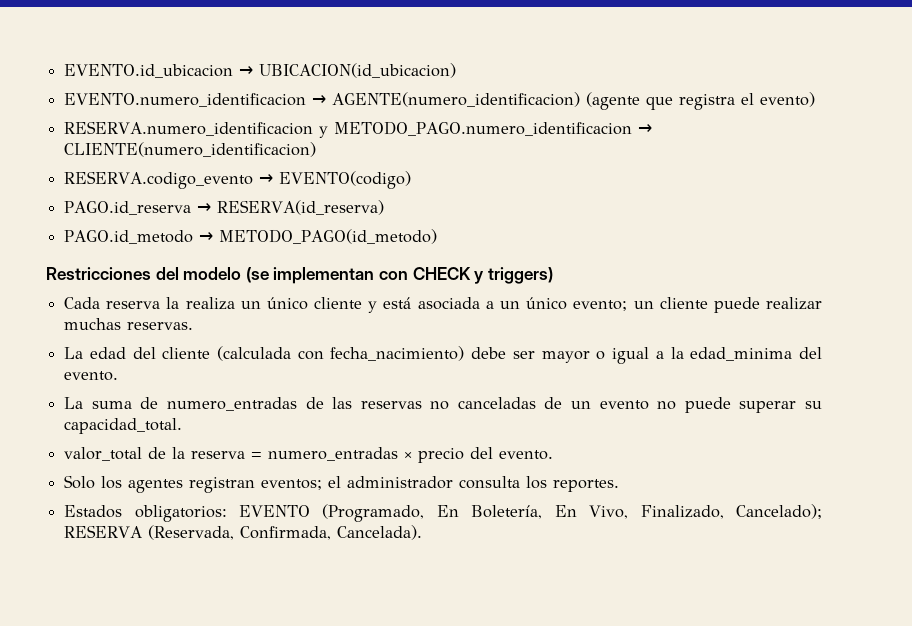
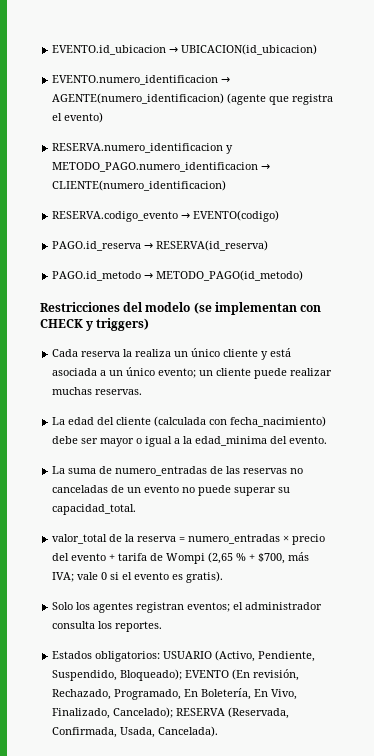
[499,450,554,460] evento. -> [71,552,310,564] [52,571,224,583] evento + tarifa de Wompi (2,65 % + $700, más IVA; vale 0 si el evento es gratis).
[239,504,425,522] EVENTO (Programado, -> [163,650,316,662] [52,669,300,681] [52,689,182,700] USUARIO (Activo, Pendiente, Suspendido, Bloqueado); EVENTO (En revisión, Rechazado, Programado,
(332, 533) none -> [120,727,156,738] Usada,

